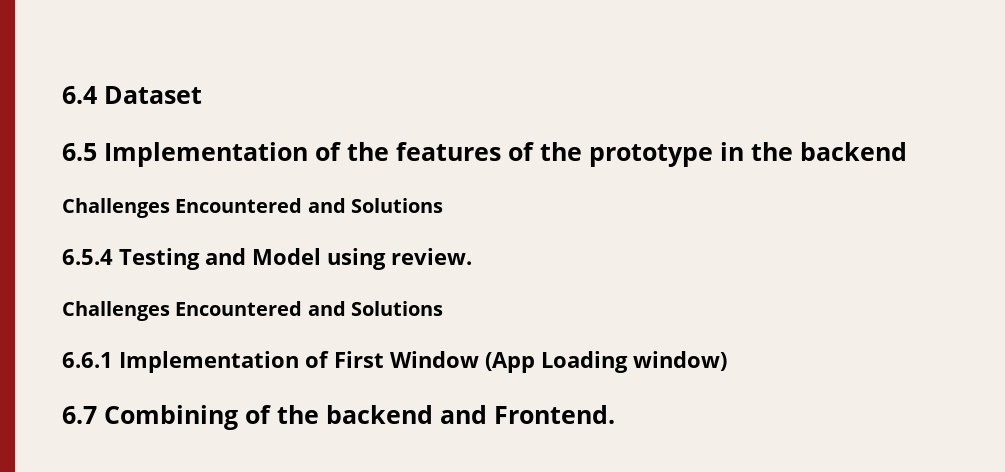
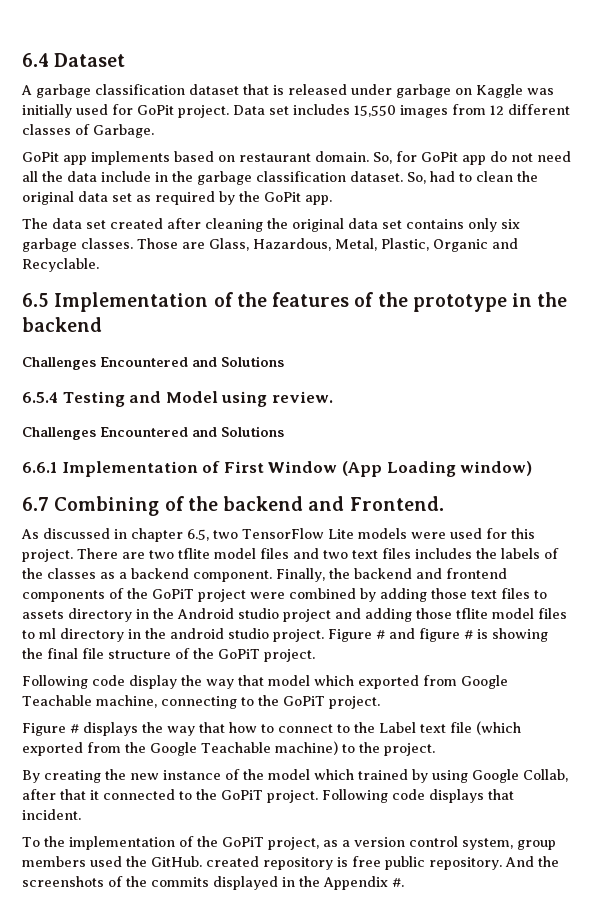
(202, 95) none -> [21,84,554,98] [22,104,570,118] [22,124,154,138] [22,151,571,165] [22,171,538,185] [22,191,332,205] [22,218,520,232] [22,238,518,252] [22,258,99,272] // A garbage classification dataset that is released under garbage on Kaggle was initially used for GoPit project. Data set includes 15,550 images from 12 different classes of Garbage. // GoPit app implements based on restaurant domain. So, for GoPit app do not need all the data include in the garbage classification dataset. So, had to clean the original data set as required by the GoPit app. // The data set created after cleaning the original data set contains only six garbage classes. Those are Glass, Hazardous, Metal, Plastic, Organic and Recyclable.
(615, 414) none -> [21,528,535,542] [22,548,559,562] [22,568,507,582] [22,588,547,602] [22,608,567,622] [22,628,548,642] [22,648,315,662] [22,675,508,689] [22,695,380,709] [22,721,521,736] [22,741,435,756] [22,769,568,783] [22,789,514,803] [22,809,81,820] [22,836,556,850] [22,856,559,870] [22,876,404,890] // As discussed in chapter 6.5, two TensorFlow Lite models were used for this project. There are two tflite model files and two text files includes the labels of the classes as a backend component. Finally, the backend and frontend components of the GoPiT project were combined by adding those text files to assets directory in the Android studio project and adding those tflite model files to ml directory in the android studio project. Figure # and figure # is showing the final file structure of the GoPiT project. // Following code display the way that model which exported from Google Teachable machine, connecting to the GoPiT project. // Figure # displays the way that how to connect to the Label text file (which exported from the Google Teachable machine) to the project. // By creating the new instance of the model which trained by using Google Collab, after that it connected to the GoPiT project. Following code displays that incident. // To the implementation of the GoPiT project, as a version control system, group members used the GitHub. created repository is free public repository. And the screenshots of the commits displayed in the Appendix #.

